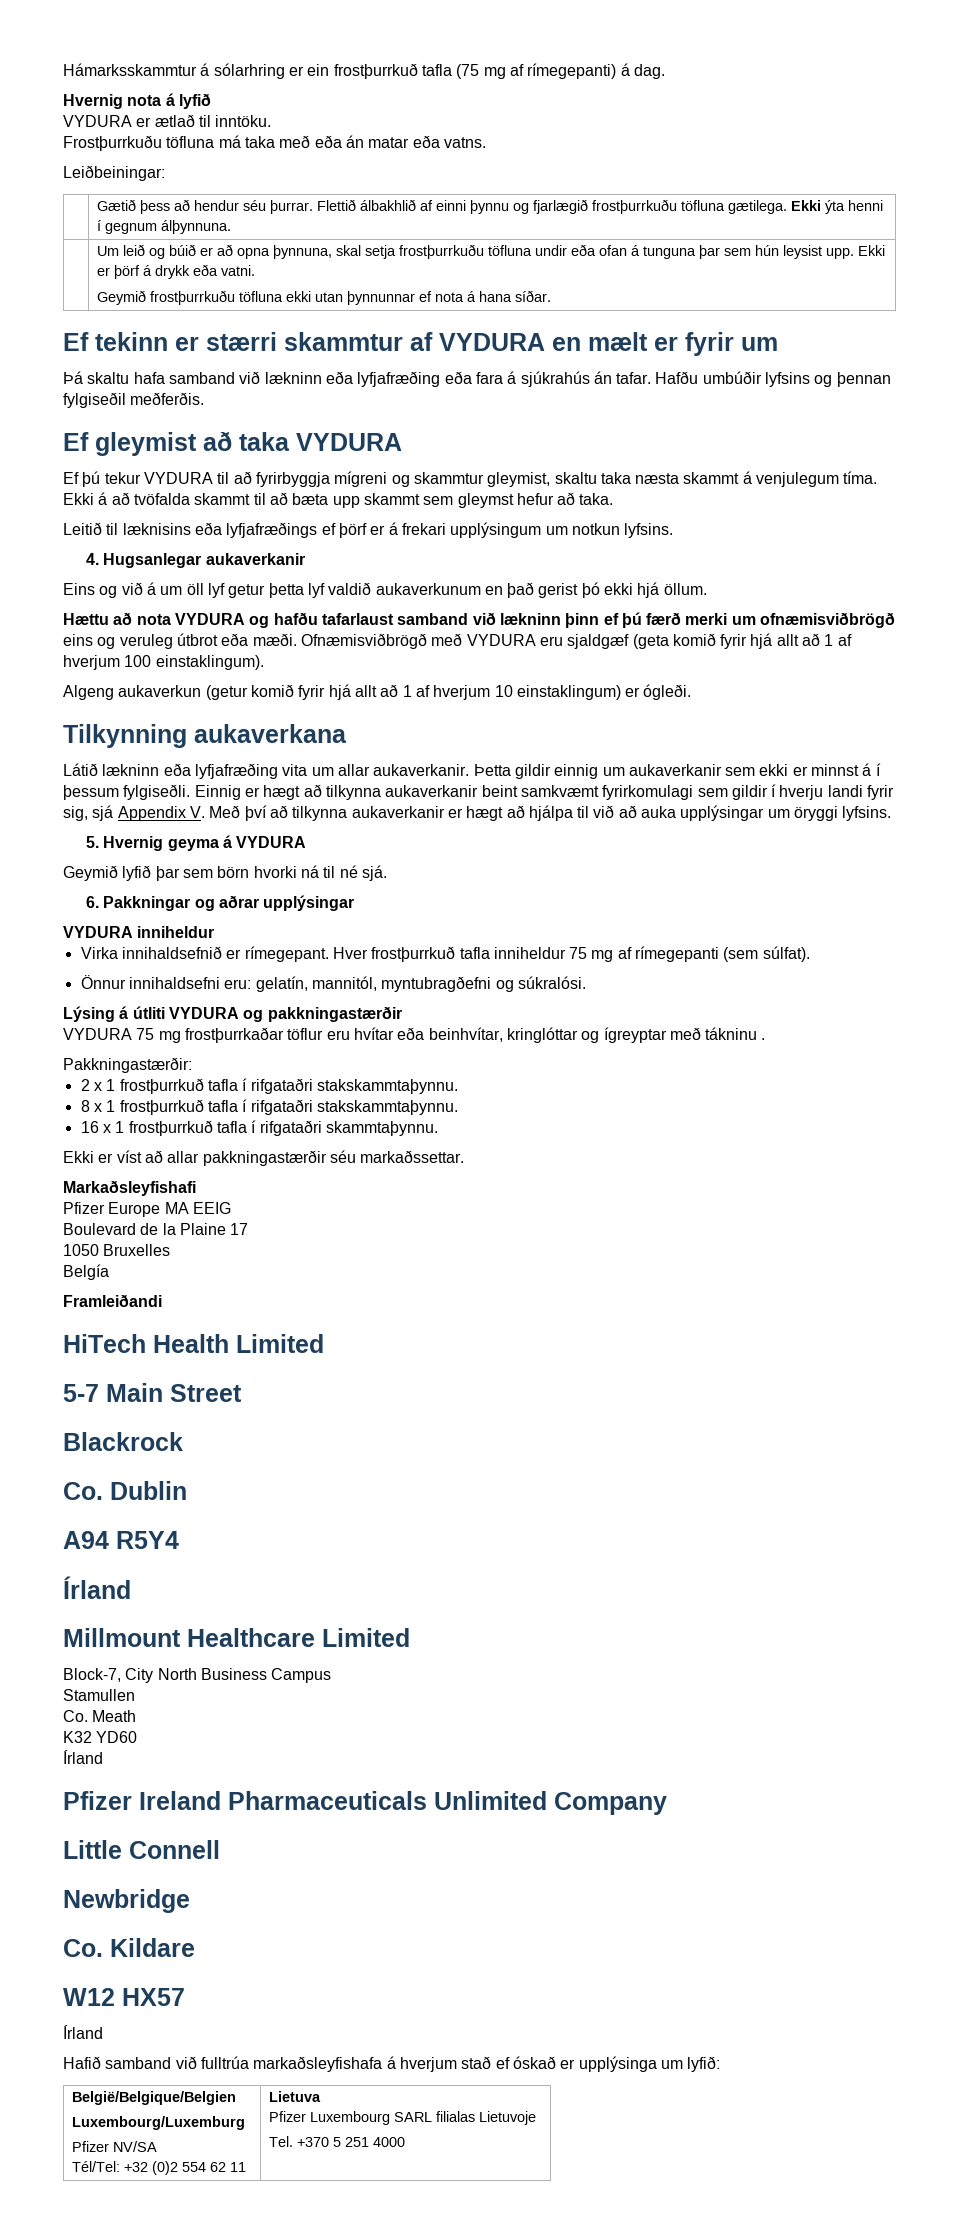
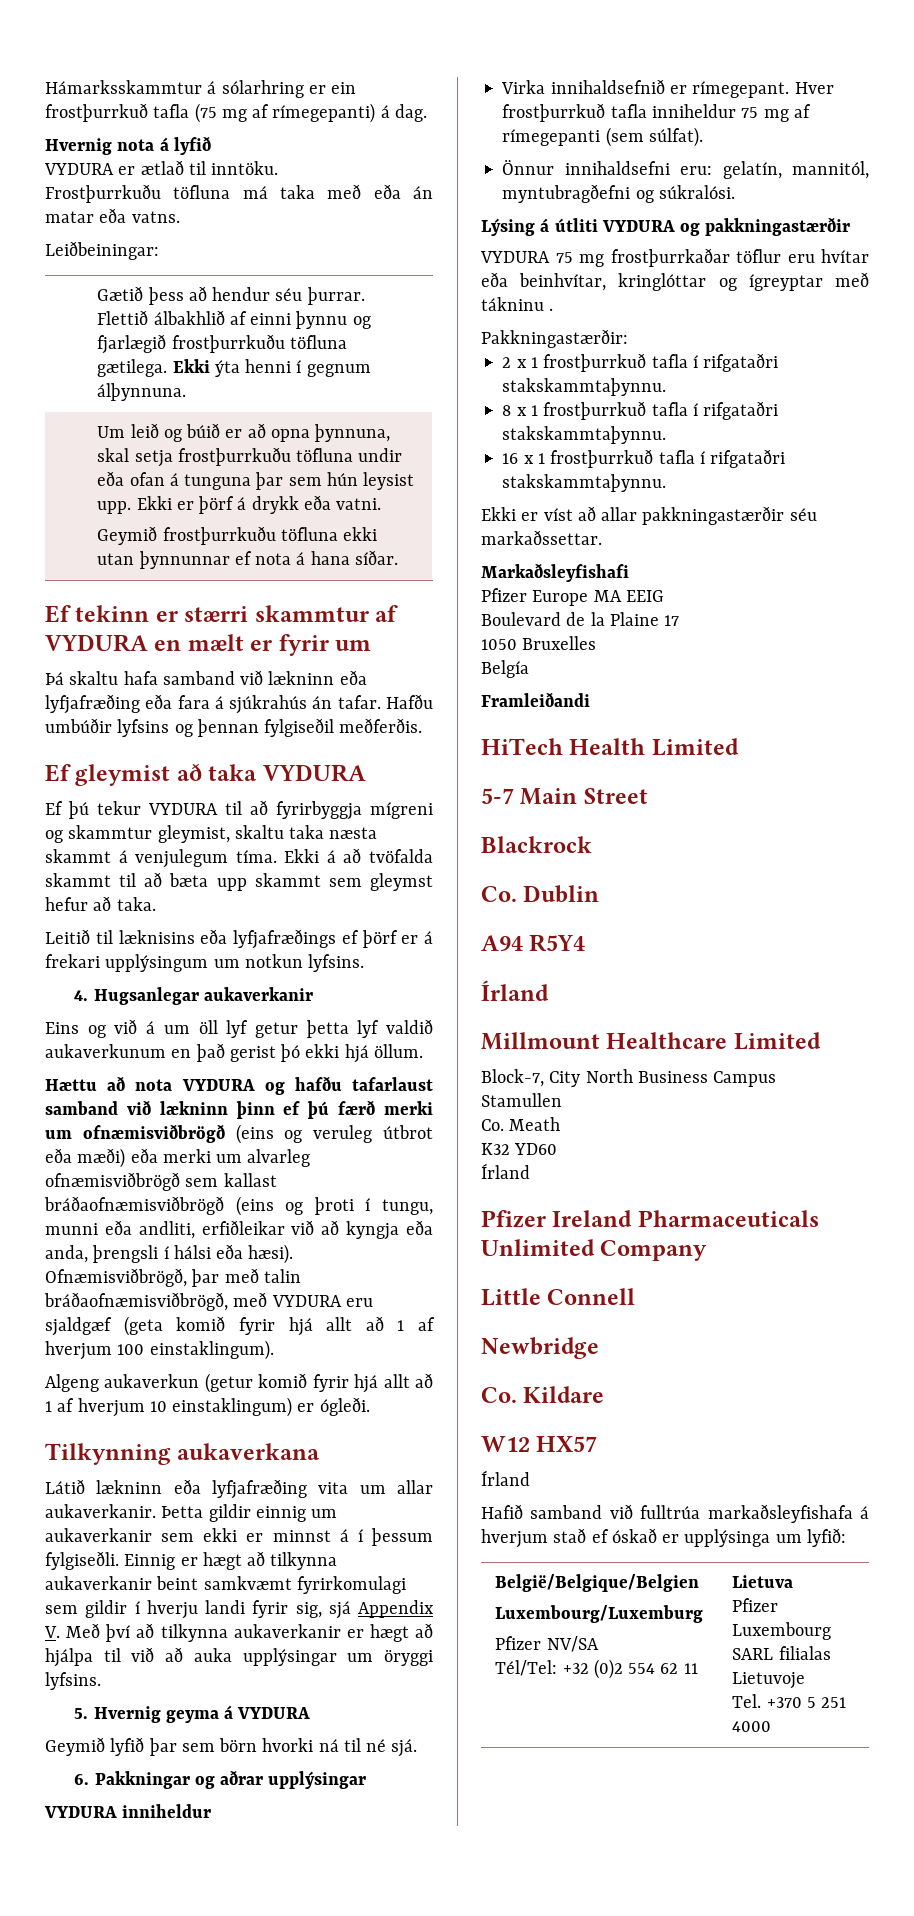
[63,634,93,646] eins -> [235,1124,274,1144] (eins
[252,633,427,649] mæði. Ofnæmisviðbrögð -> [77,1148,311,1168] [45,1172,277,1191] [44,1196,434,1216] [45,1220,433,1240] [45,1244,294,1264] [45,1268,301,1287] [44,1292,228,1311] mæði) eða merki um alvarleg ofnæmisviðbrögð sem kallast bráðaofnæmisviðbrögð (eins og þroti í tungu, munni eða andliti, erfiðleikar við að kyngja eða anda, þrengsli í hálsi eða hæsi). Ofnæmisviðbrögð, þar með talin bráðaofnæmisviðbrögð,
[325,1121,438,1136] skammtaþynnu. -> [502,474,667,492] stakskammtaþynnu.

